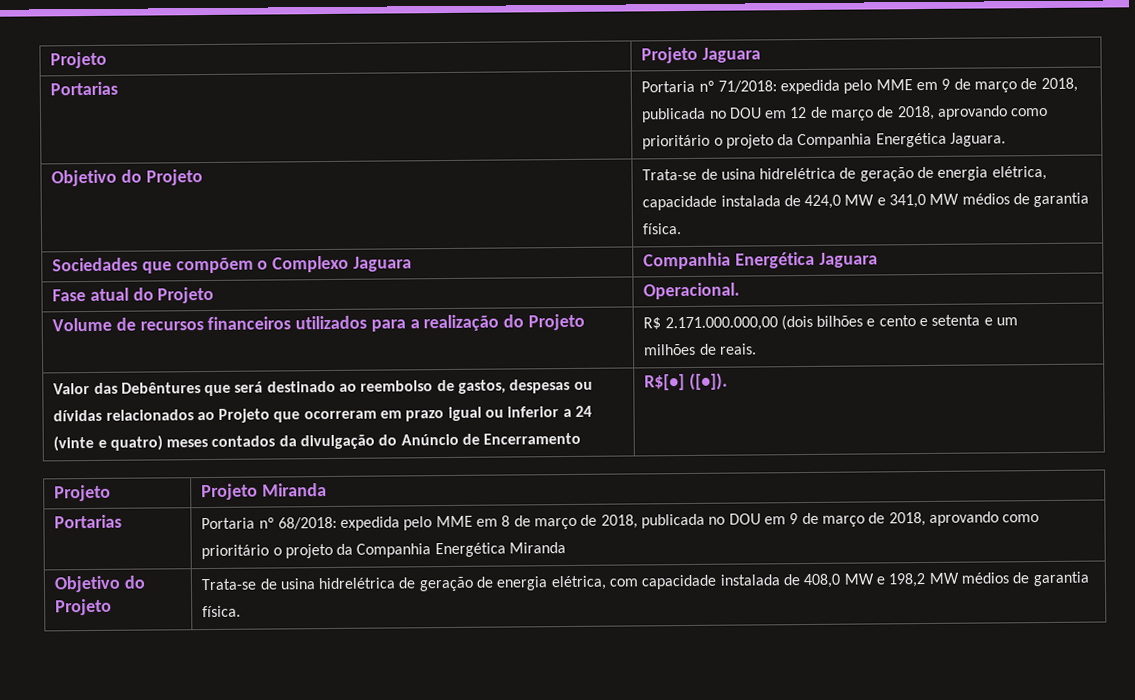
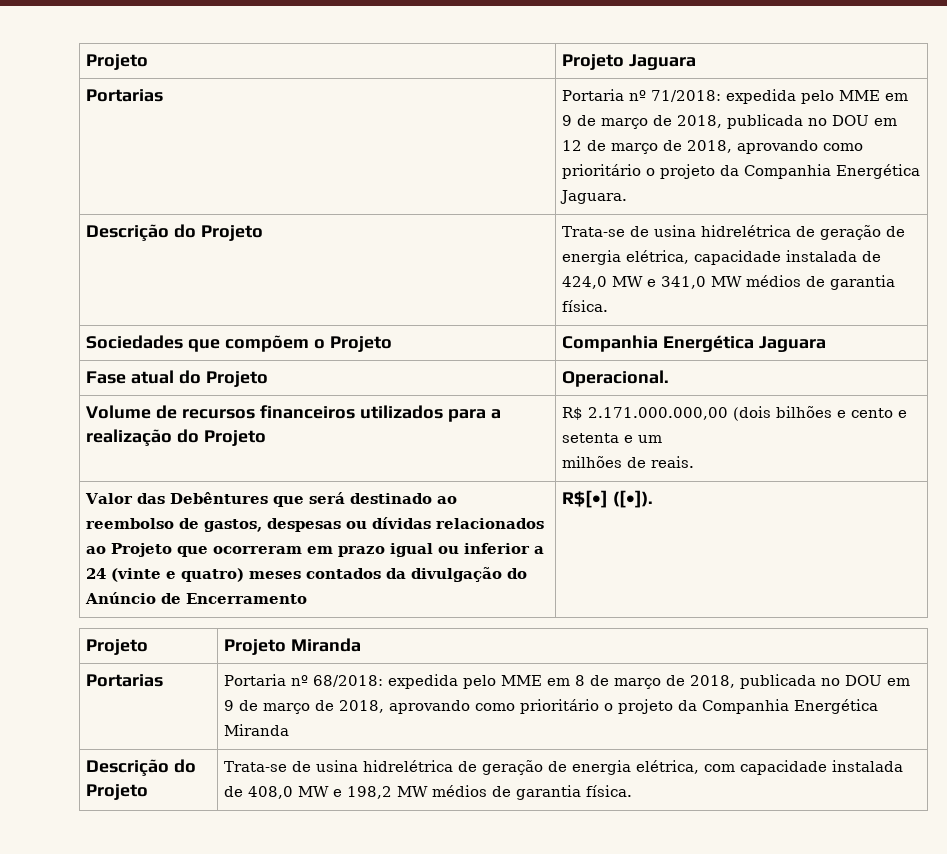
[51,169,118,187] Objetivo -> [86,224,170,241] Descrição
[272,255,412,273] Complexo Jaguara -> [329,336,392,352] Projeto
[54,575,122,593] Objetivo -> [86,759,170,776] Descrição

